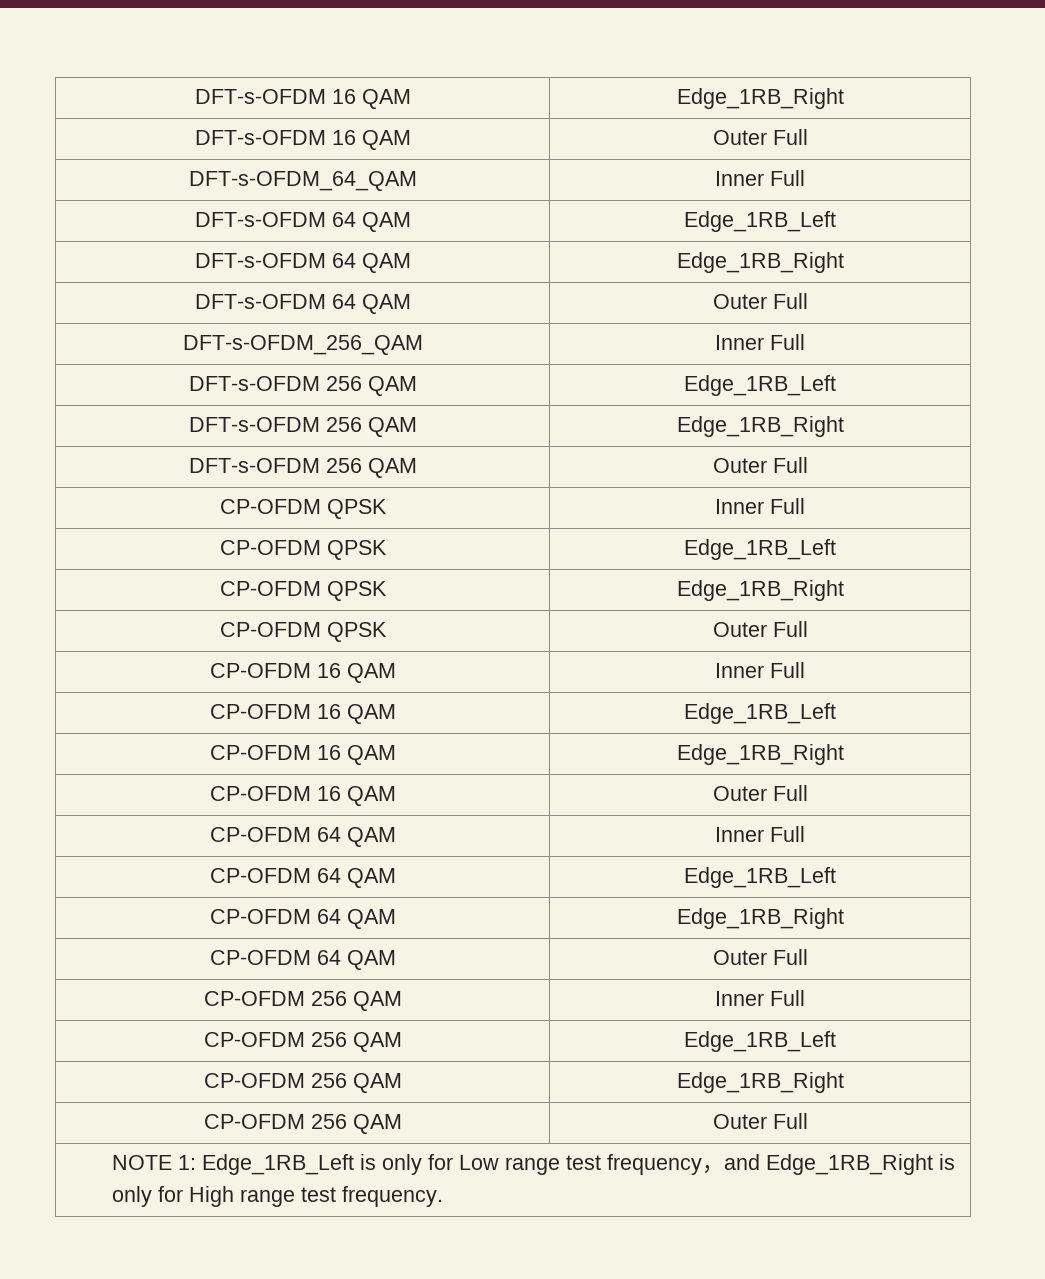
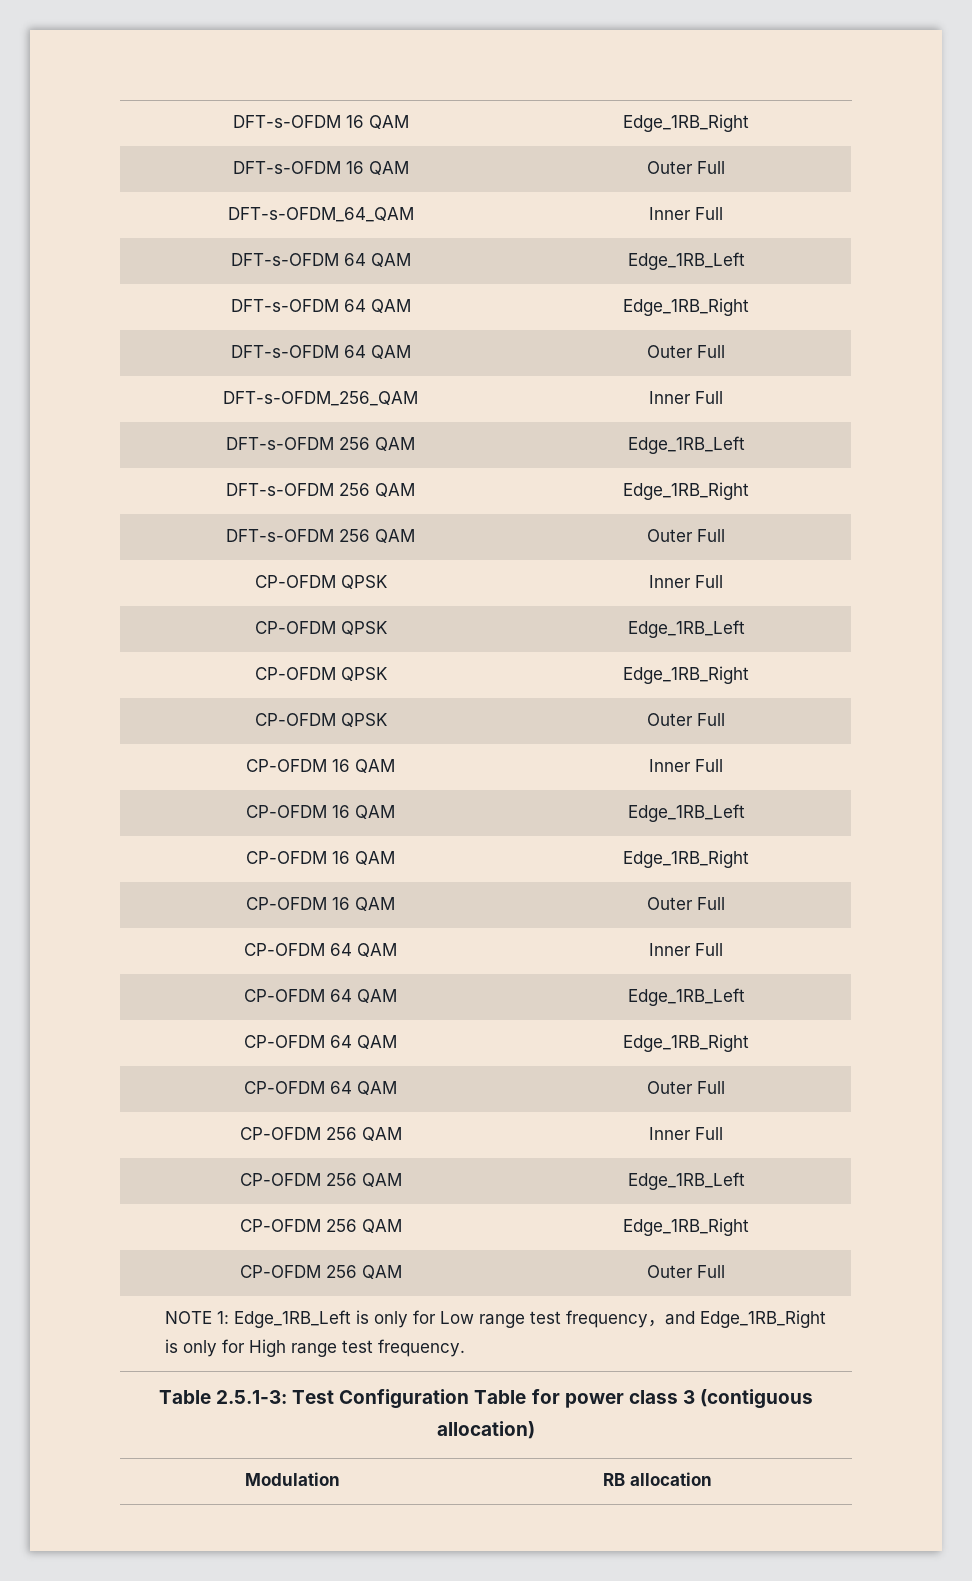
(443, 1196) none -> [158,1389,814,1409] [437,1421,535,1439] [244,1472,340,1486] [603,1472,712,1486] // Table 2.5.1-3: Test Configuration Table for power class 3 (contiguous allocation) // Modulation | RB allocation

